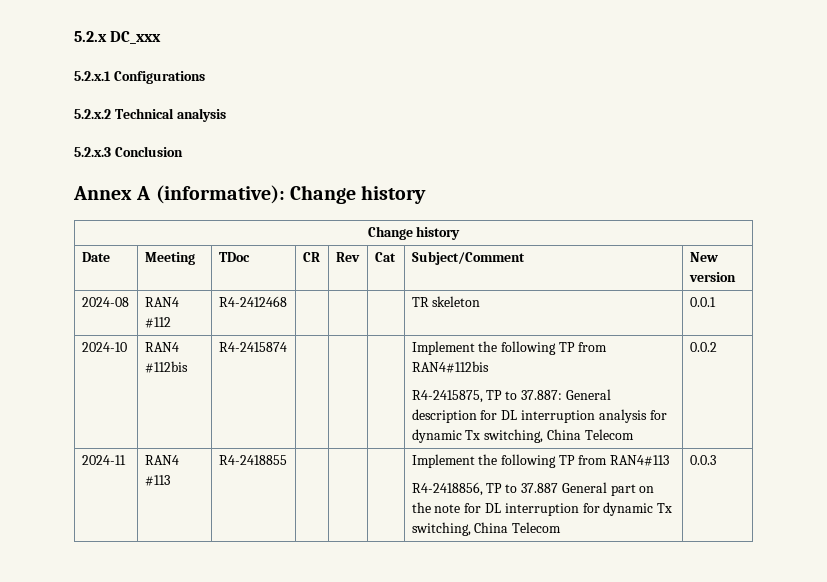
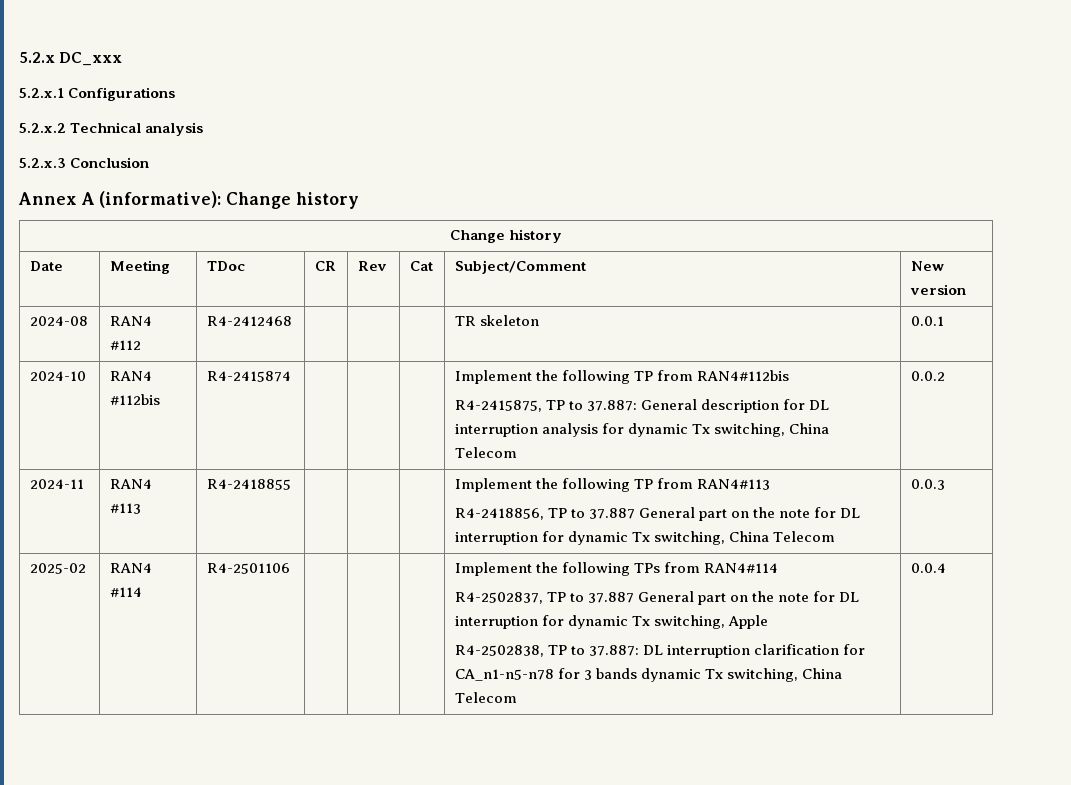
(716, 460) none -> [29,563,86,574] [109,563,152,573] [109,587,142,597] [206,563,290,574] [454,562,778,576] [454,591,860,605] [454,615,768,629] [454,644,866,658] [454,668,843,682] [454,692,517,703] [910,563,946,573] // 2025-02 | RAN4 #114 | R4-2501106 | | | | Implement the following TPs from RAN4#114 // R4-2502837, TP to 37.887 General part on the note for DL interruption for dynamic Tx switching, Apple // R4-2502838, TP to 37.887: DL interruption clarification for CA_n1-n5-n78 for 3 bands dynamic Tx switching, China Telecom | 0.0.4

